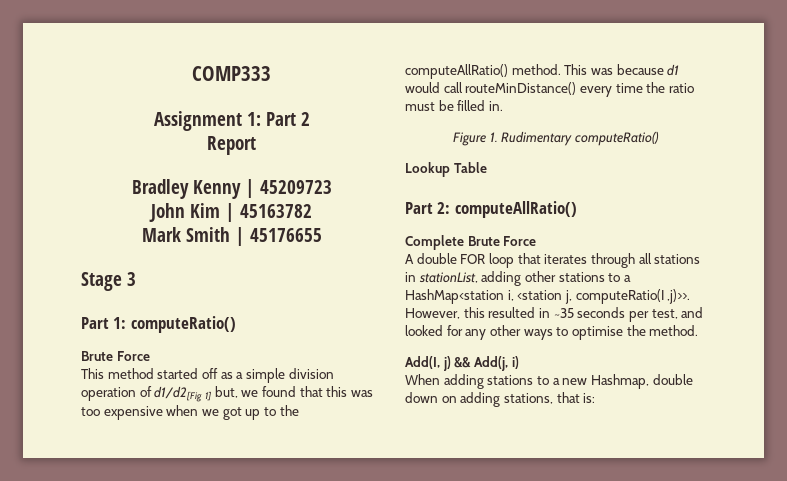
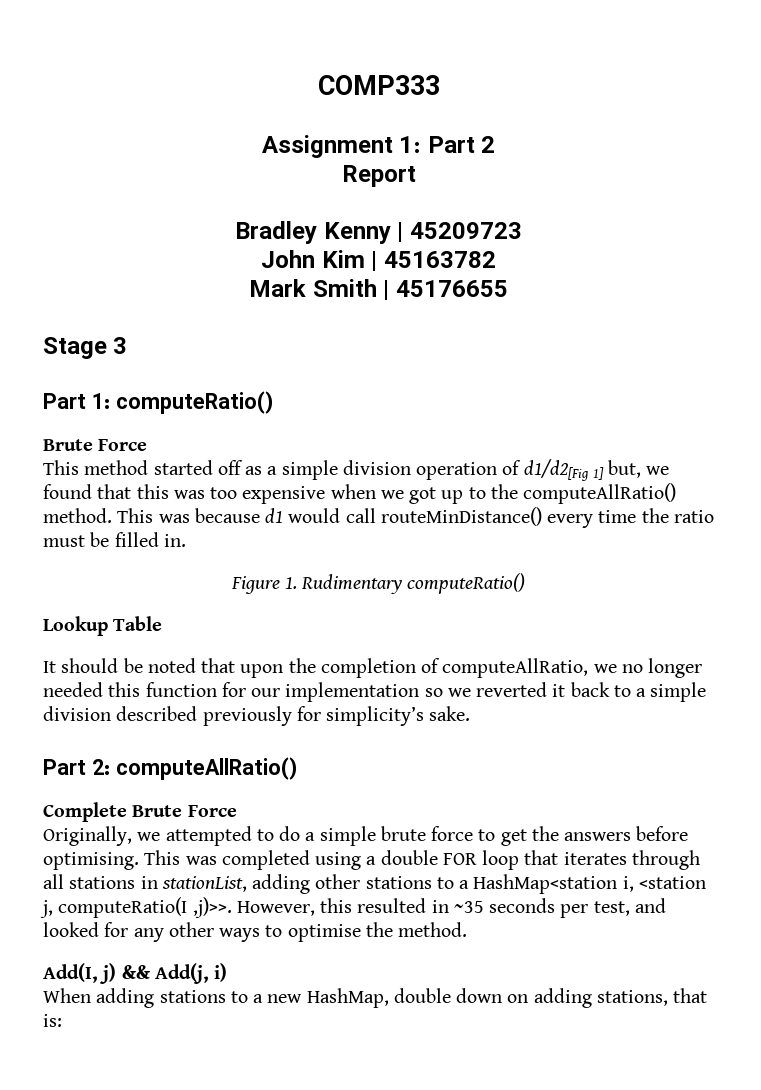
(487, 167) none -> [43,658,703,678] [43,682,707,702] [43,706,471,726] // It should be noted that upon the completion of computeAllRatio, we no longer needed this function for our implementation so we reverted it back to a simple division described previously for simplicity’s sake.
[405,254,414,264] A -> [43,826,689,846] [43,850,377,870] Originally, we attempted to do a simple brute force to get the answers before optimising. This was completed using a
[590,374,649,389] Hashmap, -> [306,988,389,1008] HashMap,

